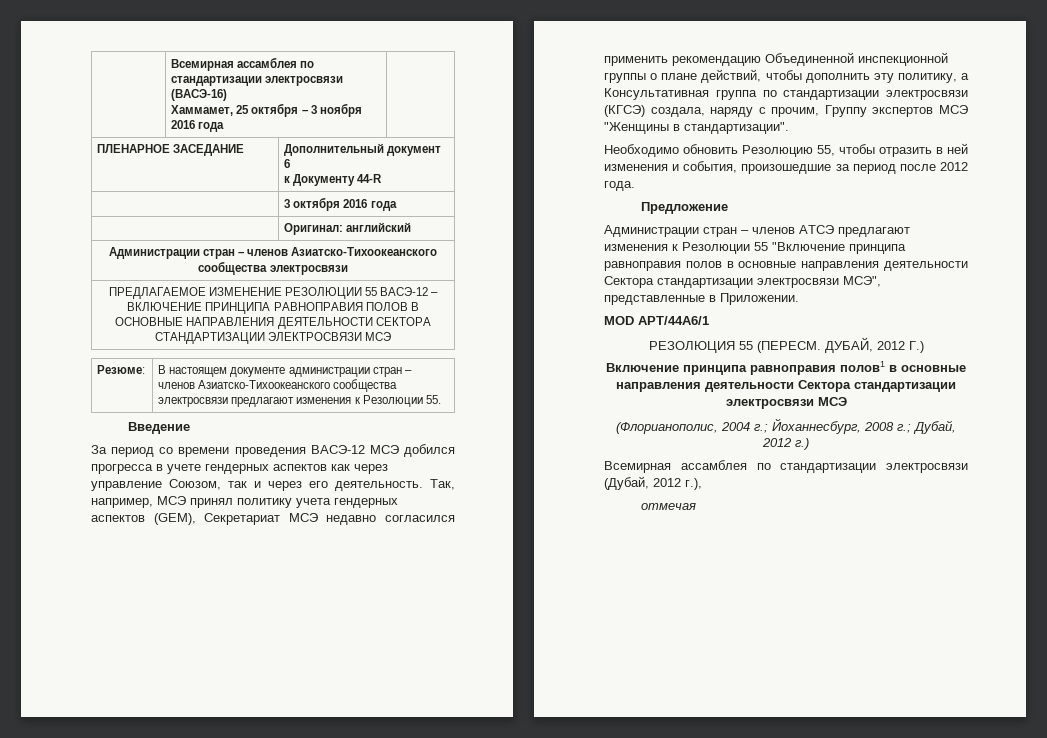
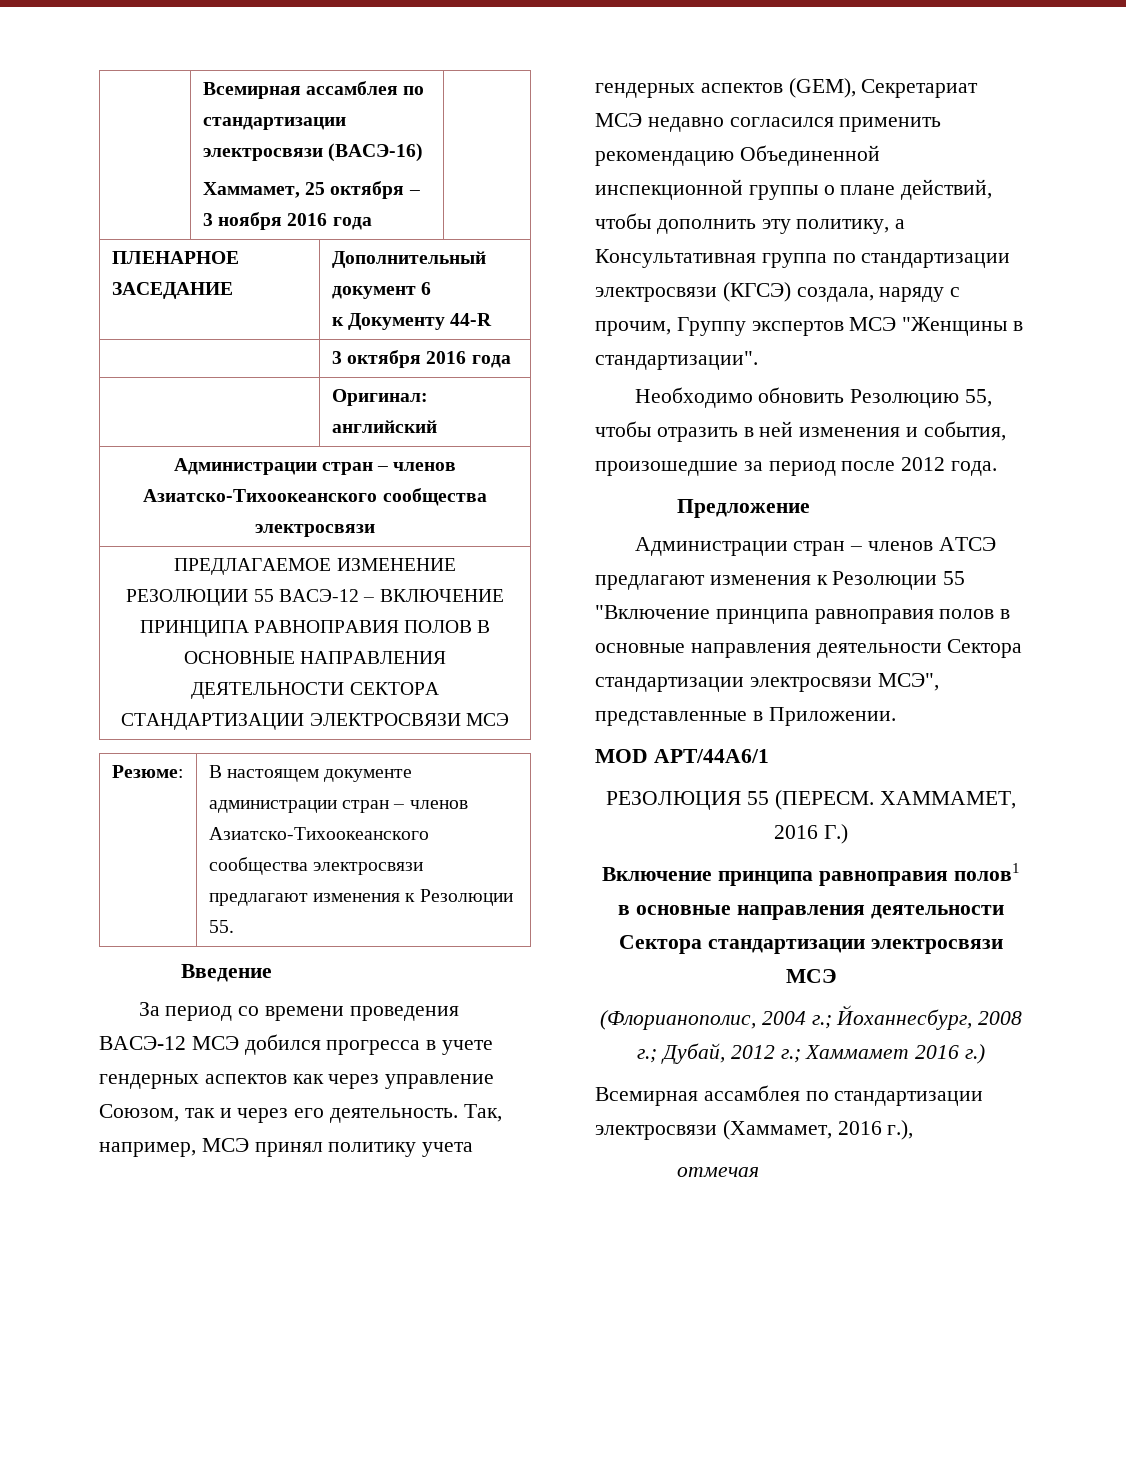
[824,337,905,353] ДУБАЙ, 2012 -> [879,791,1016,809] [774,825,819,839] ХАММАМЕТ, 2016
(792, 442) none -> [780,1045,960,1063] г.; Хаммамет 2016
[604,476,681,490] (Дубай, 2012 -> [722,1120,882,1140] (Хаммамет, 2016

